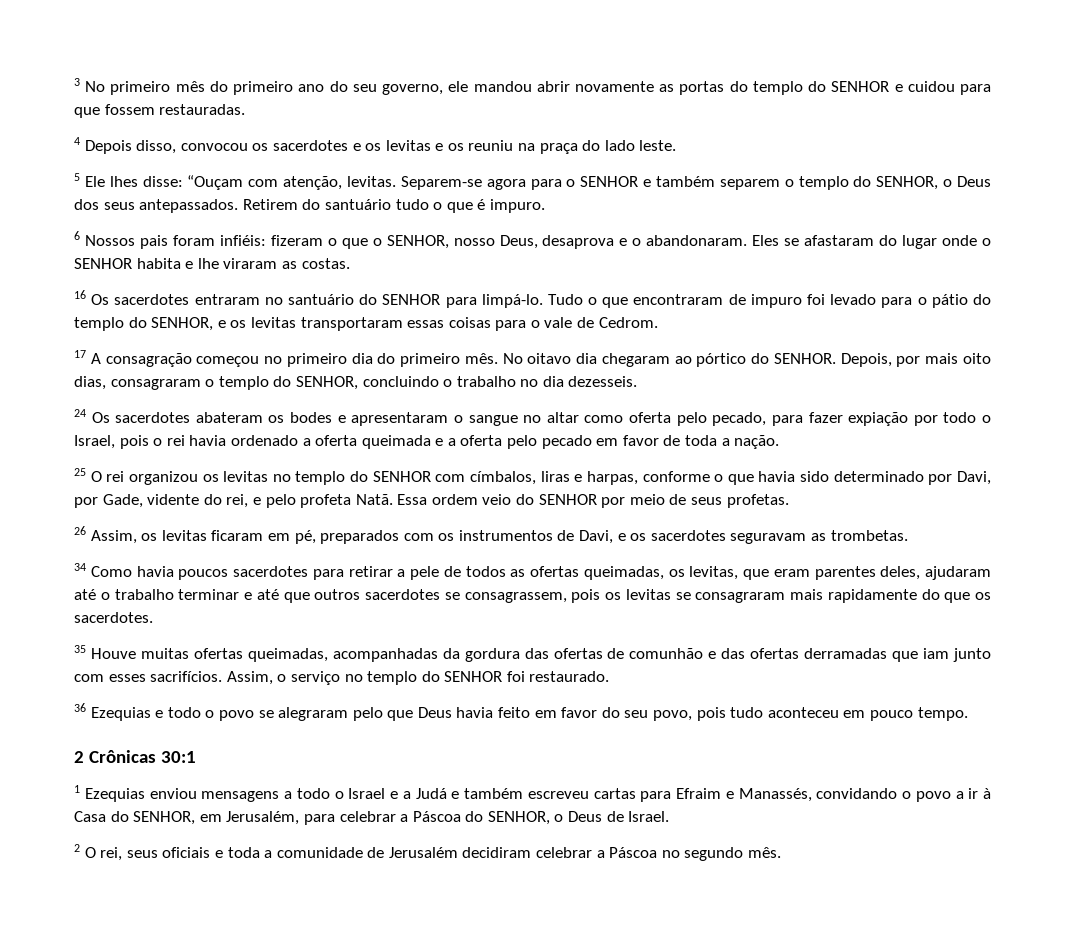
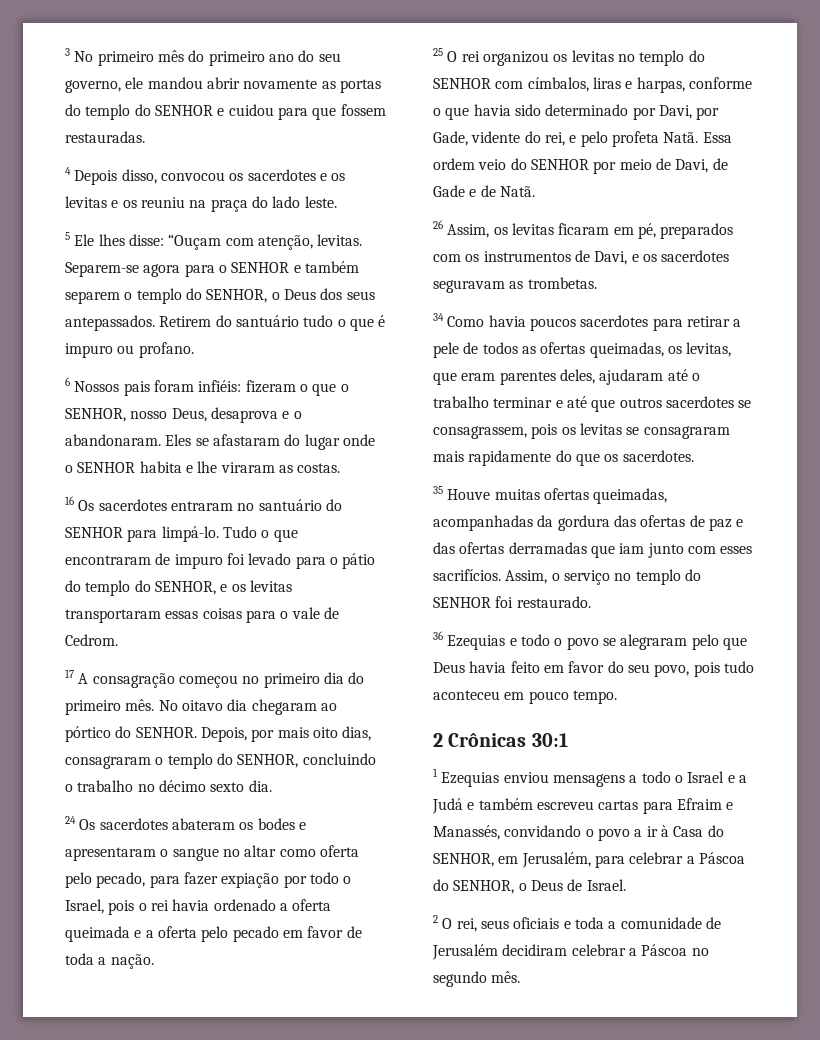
[489,199,545,213] impuro. -> [65,342,194,358] impuro ou profano.
[542,376,638,387] dia dezesseis. -> [158,780,272,792] décimo sexto dia.
[691,494,789,508] seus profetas. -> [675,158,728,173] [433,185,535,197] Davi, de Gade e de Natã.
[629,648,704,659] comunhão -> [708,518,732,531] paz

